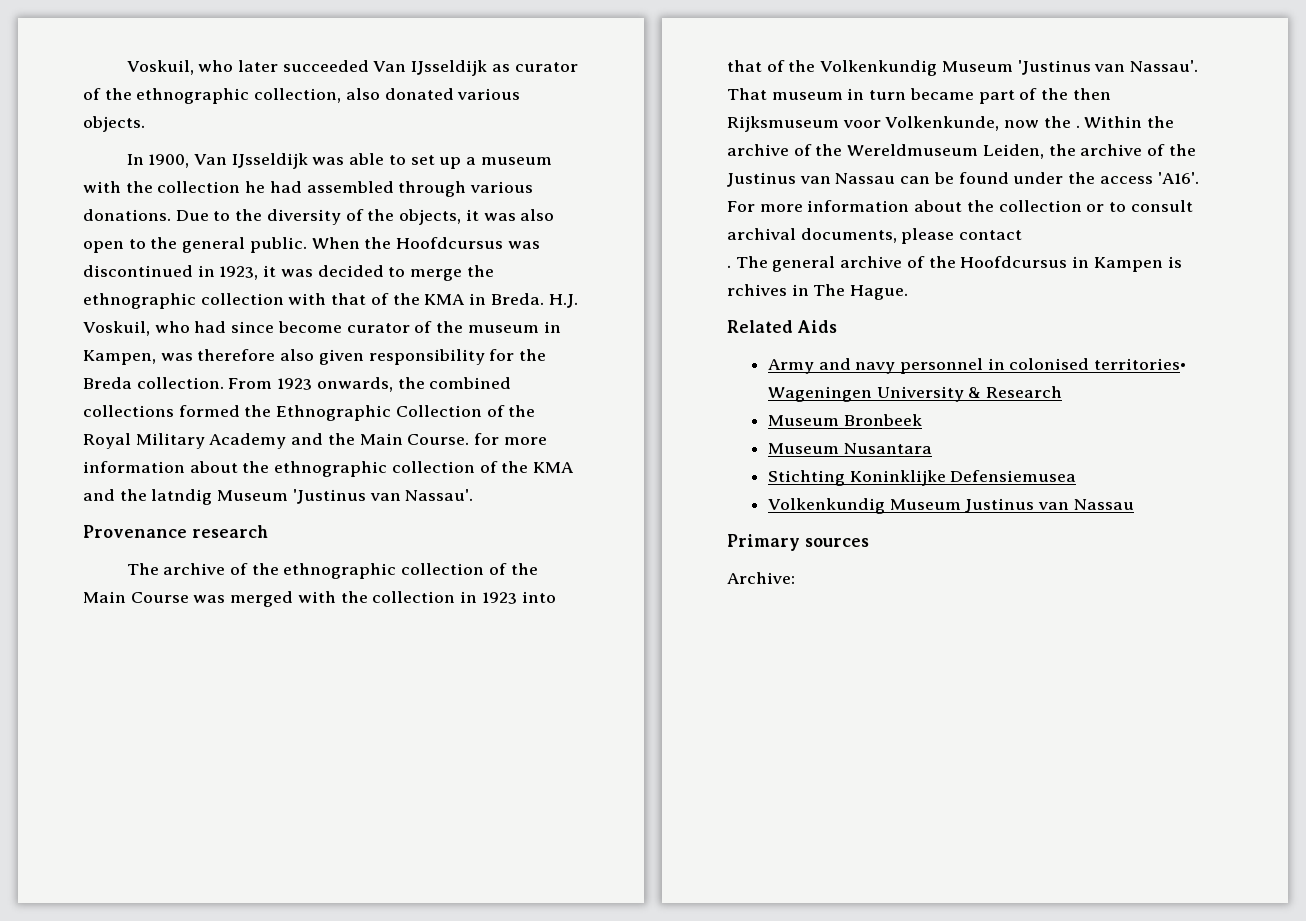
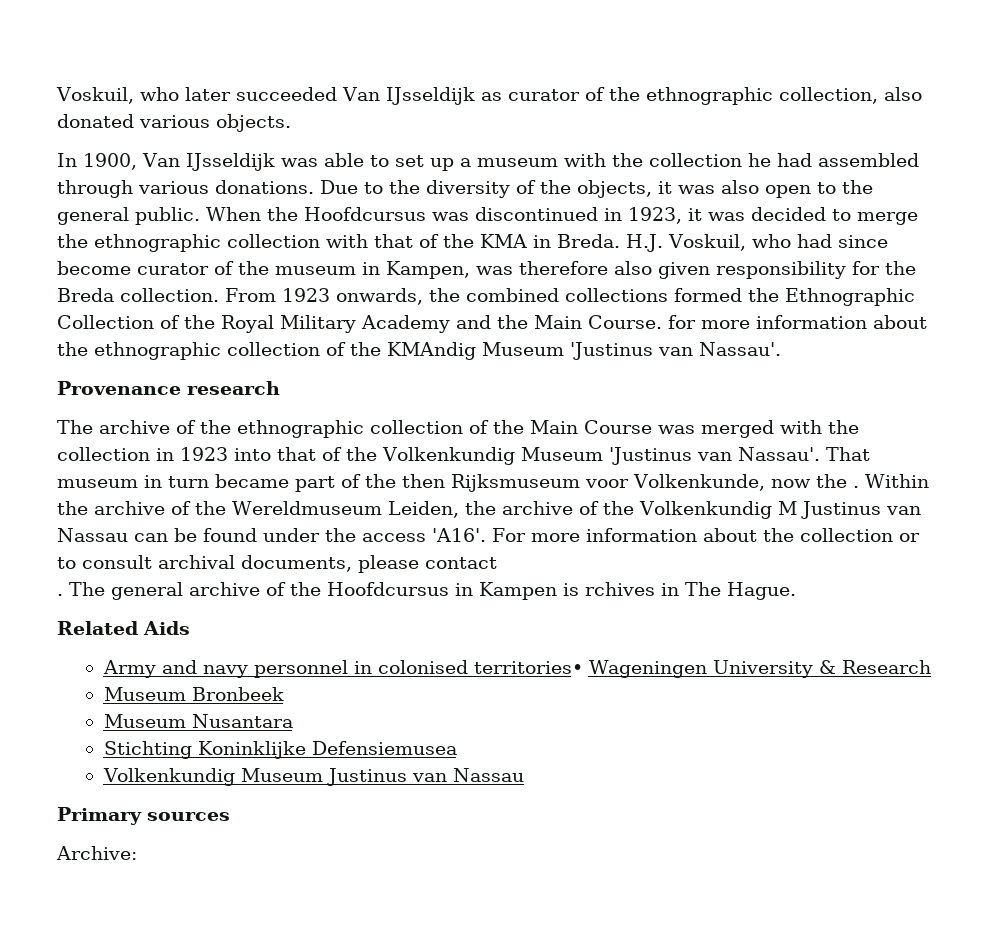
[533,462,575,473] [83,489,213,505] KMA and the latndig -> [387,342,476,360] KMAndig
(1196, 150) none -> [638,501,797,519] Volkenkundig M

